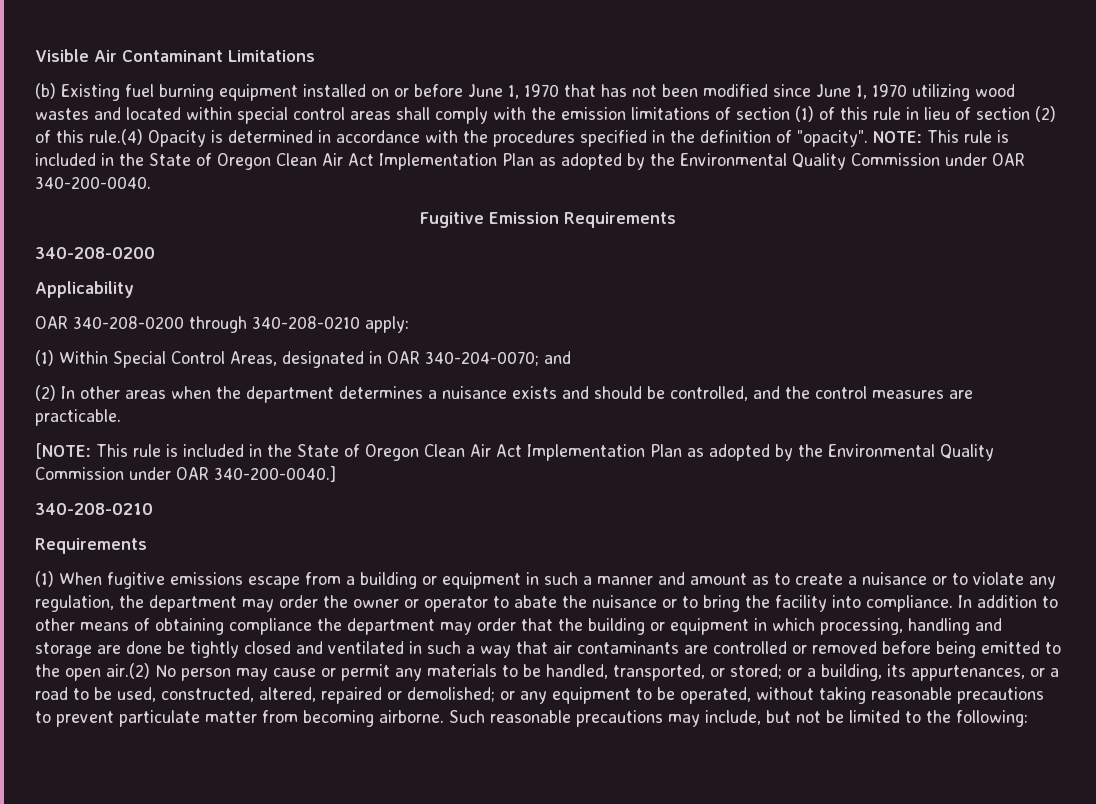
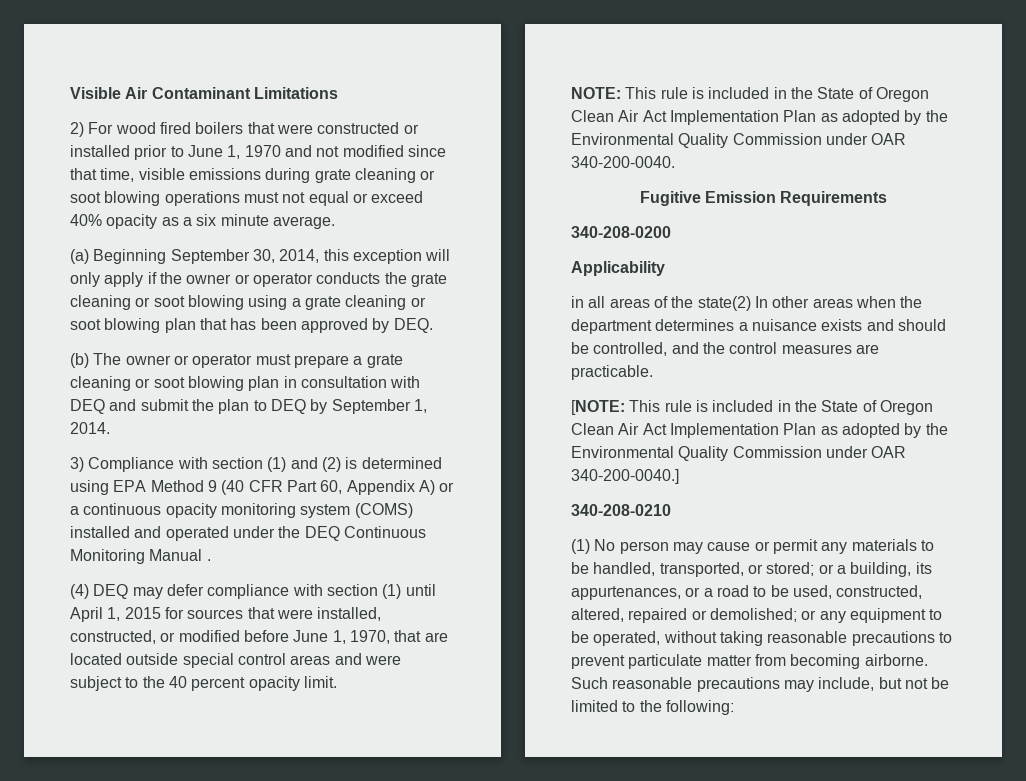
[35,83,1015,101] [35,106,1056,124] [35,129,868,147] (b) Existing fuel burning equipment installed on or before June 1, 1970 that has not been modified since June 1, 1970 utilizing wood wastes and located within special control areas shall comply with the emission limitations of section (1) of this rule in lieu of section (2) of this rule.(4) Opacity is determined in accordance with the procedures specified in the definition of "opacity". -> [70,122,419,137] [70,145,446,160] [70,168,436,183] [70,191,424,206] [70,214,335,229] [70,249,451,264] [70,272,447,287] [70,295,426,310] [70,318,433,333] [70,353,403,368] [70,376,421,391] [70,399,427,414] [70,422,110,434] [70,457,442,472] [70,480,455,495] [70,503,413,518] [70,526,426,541] [70,549,211,564] [70,584,436,599] [70,607,382,622] [70,630,448,644] [70,653,401,668] [70,676,337,691] 2) For wood fired boilers that were constructed or installed prior to June 1, 1970 and not modified since that time, visible emissions during grate cleaning or soot blowing operations must not equal or exceed 40% opacity as a six minute average. // (a) Beginning September 30, 2014, this exception will only apply if the owner or operator conducts the grate cleaning or soot blowing using a grate cleaning or soot blowing plan that has been approved by DEQ. // (b) The owner or operator must prepare a grate cleaning or soot blowing plan in consultation with DEQ and submit the plan to DEQ by September 1, 2014. // 3) Compliance with section (1) and (2) is determined using EPA Method 9 (40 CFR Part 60, Appendix A) or a continuous opacity monitoring system (COMS) installed and operated under the DEQ Continuous Monitoring Manual . // (4) DEQ may defer compliance with section (1) until April 1, 2015 for sources that were installed, constructed, or modified before June 1, 1970, that are located outside special control areas and were subject to the 40 percent opacity limit. //
[35,316,409,333] [35,350,571,368] [35,385,56,401] OAR 340-208-0200 through 340-208-0210 apply: // (1) Within Special Control Areas, designated in OAR 340-204-0070; and // (2) -> [571,296,751,311] in all areas of the state(2)
[35,538,147,554] [35,571,1056,589] [35,595,1058,612] [35,618,1002,635] [35,641,1061,658] [35,663,150,681] // Requirements // (1) When fugitive emissions escape from a building or equipment in such a manner and amount as to create a nuisance or to violate any regulation, the department may order the owner or operator to abate the nuisance or to bring the facility into compliance. In addition to other means of obtaining compliance the department may order that the building or equipment in which processing, handling and storage are done be tightly closed and ventilated in such a way that air contaminants are controlled or removed before being emitted to the open air.(2) -> [571,539,590,554] // (1)

